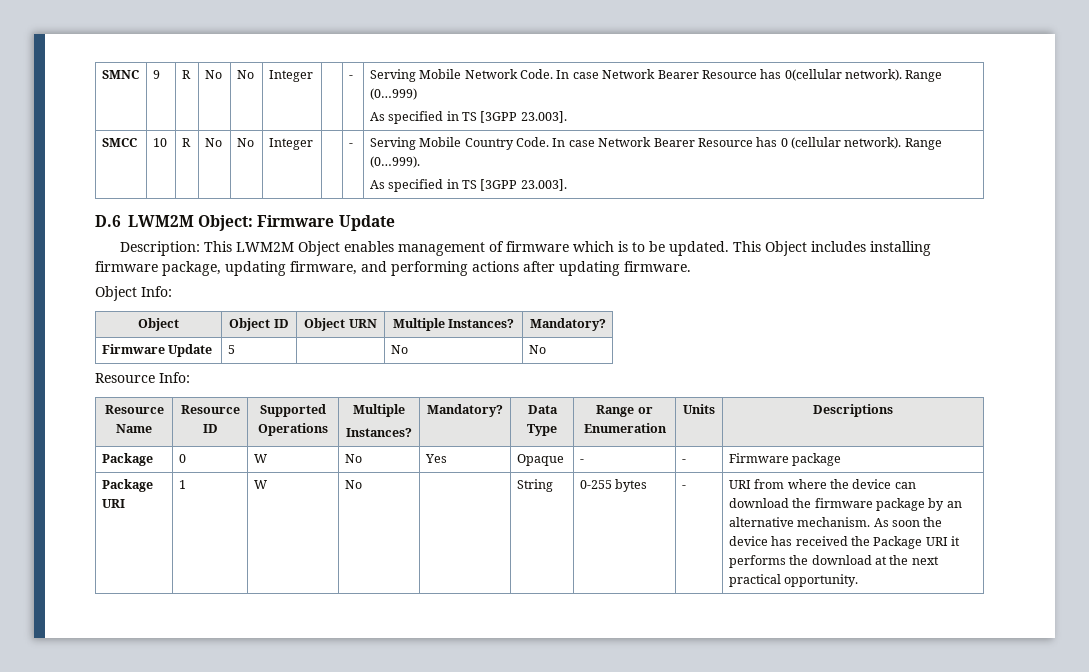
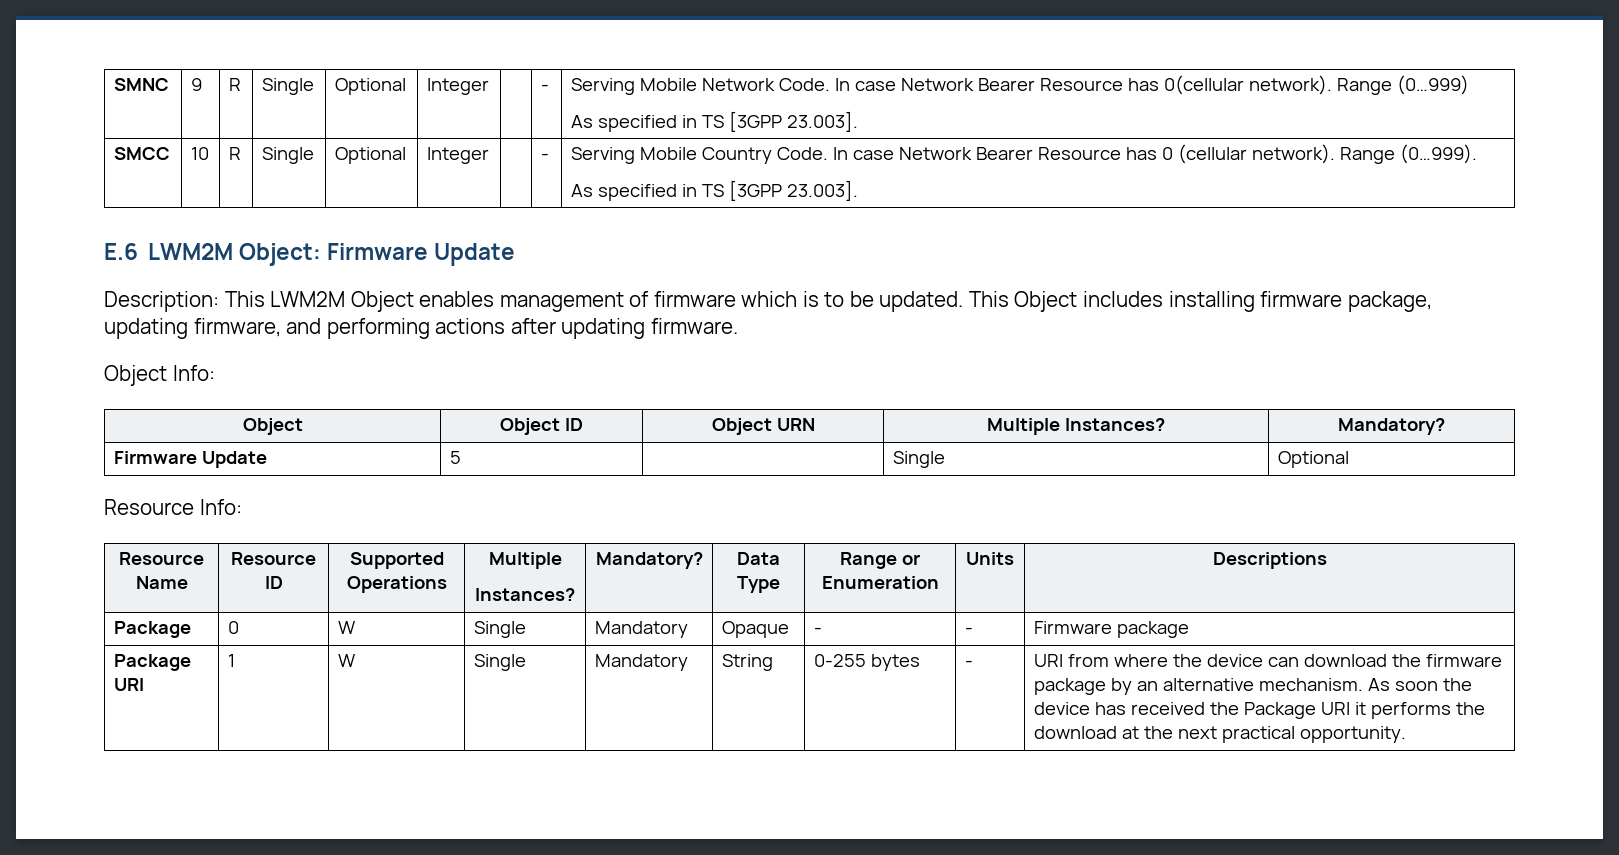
[204,70,222,79] [236,70,254,79] No | No -> [261,78,314,95] [334,78,406,95] Single | Optional
[204,138,222,147] [236,138,254,147] No | No -> [261,147,314,164] [334,147,406,164] Single | Optional
[95,215,121,227] D.6 -> [104,243,138,260] E.6
[390,345,408,354] [528,345,546,354] No | No -> [892,451,945,468] [1277,451,1349,468] Single | Optional
[344,454,362,463] [424,454,447,463] No | Yes -> [473,621,526,638] [594,621,688,638] Single | Mandatory
[344,480,362,489] No | -> [473,654,526,671] [594,654,688,671] Single | Mandatory

